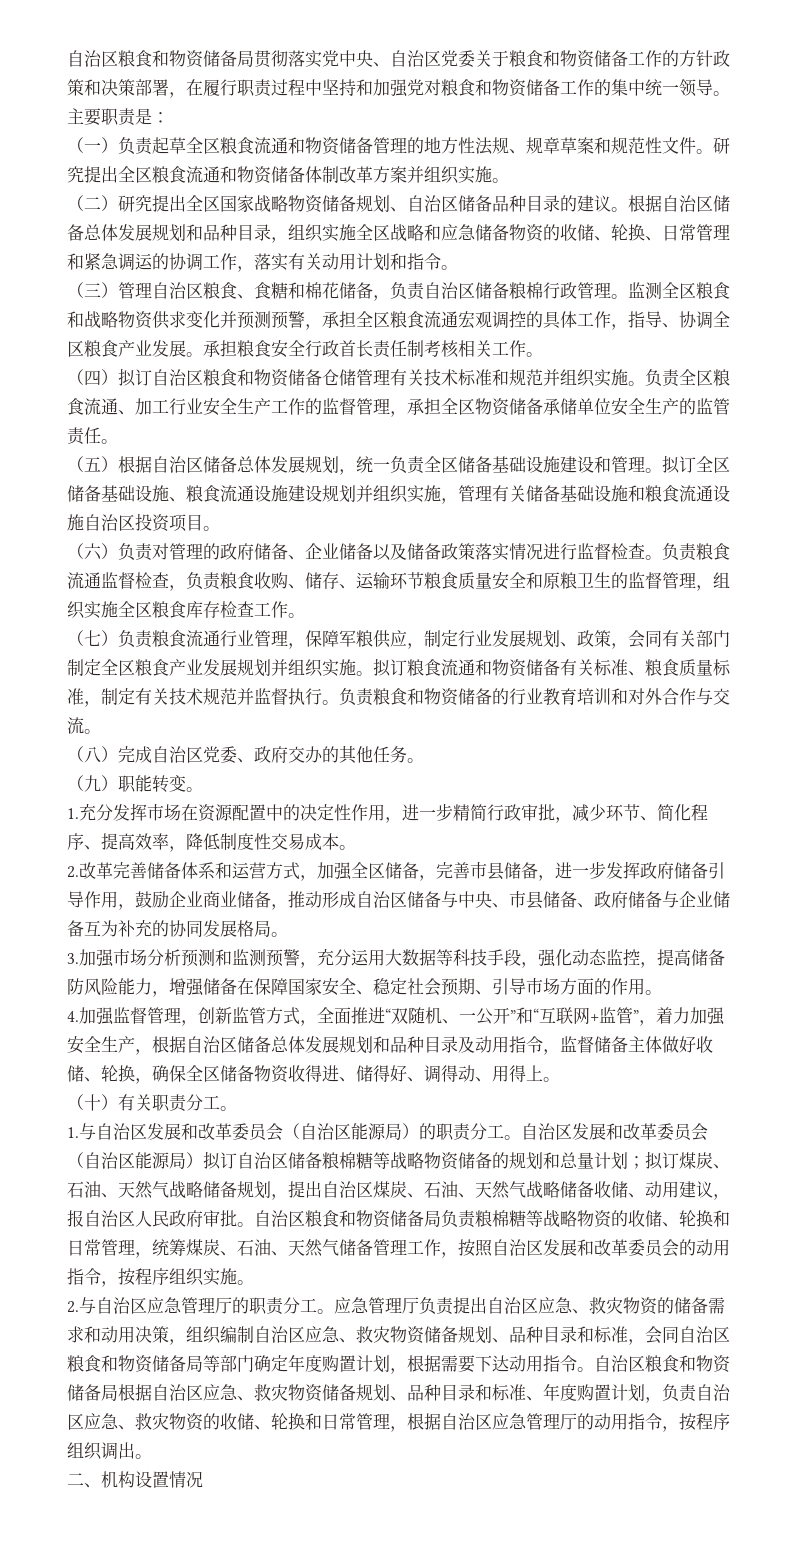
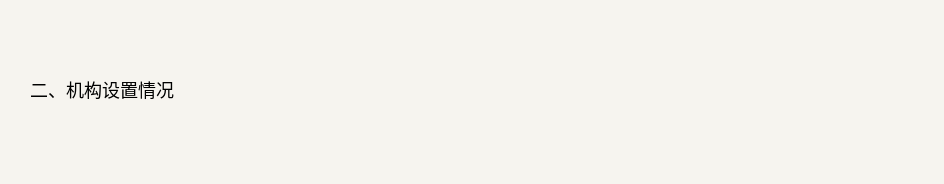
[67,50,730,68] [67,79,730,98] [67,108,169,126] [67,137,730,155] [67,166,509,184] [67,195,730,213] [67,224,730,243] [67,253,458,272] [67,282,730,301] [67,311,730,330] [67,340,543,358] [67,368,730,387] [67,398,730,417] [67,427,118,445] [67,455,730,475] [67,485,730,504] [67,513,220,532] [67,543,730,561] [67,572,730,591] [67,601,305,619] [67,630,730,649] [67,658,731,677] [67,688,730,707] [67,717,101,734] [67,745,424,764] [67,775,203,793] [67,803,708,823] [67,833,356,852] [67,861,725,881] [67,891,730,910] [67,919,288,937] [67,948,725,968] [67,978,662,997] [67,1007,725,1026] [67,1036,713,1055] [67,1065,560,1084] [67,1094,237,1112] [67,1123,708,1141] [67,1151,730,1170] [67,1181,730,1200] [67,1210,730,1228] [67,1239,730,1258] [67,1268,254,1287] [67,1297,725,1315] [67,1326,730,1345] [67,1354,731,1374] [67,1383,731,1403] [67,1413,730,1432] [67,1442,152,1460] 自治区粮食和物资储备局贯彻落实党中央、自治区党委关于粮食和物资储备工作的方针政策和决策部署，在履行职责过程中坚持和加强党对粮食和物资储备工作的集中统一领导。主要职责是： // （一）负责起草全区粮食流通和物资储备管理的地方性法规、规章草案和规范性文件。研究提出全区粮食流通和物资储备体制改革方案并组织实施。 // （二）研究提出全区国家战略物资储备规划、自治区储备品种目录的建议。根据自治区储备总体发展规划和品种目录，组织实施全区战略和应急储备物资的收储、轮换、日常管理和紧急调运的协调工作，落实有关动用计划和指令。 // （三）管理自治区粮食、食糖和棉花储备，负责自治区储备粮棉行政管理。监测全区粮食和战略物资供求变化并预测预警，承担全区粮食流通宏观调控的具体工作，指导、协调全区粮食产业发展。承担粮食安全行政首长责任制考核相关工作。 // （四）拟订自治区粮食和物资储备仓储管理有关技术标准和规范并组织实施。负责全区粮食流通、加工行业安全生产工作的监督管理，承担全区物资储备承储单位安全生产的监管责任。 // （五）根据自治区储备总体发展规划，统一负责全区储备基础设施建设和管理。拟订全区储备基础设施、粮食流通设施建设规划并组织实施，管理有关储备基础设施和粮食流通设施自治区投资项目。 // （六）负责对管理的政府储备、企业储备以及储备政策落实情况进行监督检查。负责粮食流通监督检查，负责粮食收购、储存、运输环节粮食质量安全和原粮卫生的监督管理，组织实施全区粮食库存检查工作。 // （七）负责粮食流通行业管理，保障军粮供应，制定行业发展规划、政策，会同有关部门制定全区粮食产业发展规划并组织实施。拟订粮食流通和物资储备有关标准、粮食质量标准，制定有关技术规范并监督执行。负责粮食和物资储备的行业教育培训和对外合作与交流。 // （八）完成自治区党委、政府交办的其他任务。 // （九）职能转变。 // 1.充分发挥市场在资源配置中的决定性作用，进一步精简行政审批，减少环节、简化程序、提高效率，降低制度性交易成本。 // 2.改革完善储备体系和运营方式，加强全区储备，完善市县储备，进一步发挥政府储备引导作用，鼓励企业商业储备，推动形成自治区储备与中央、市县储备、政府储备与企业储备互为补充的协同发展格局。 // 3.加强市场分析预测和监测预警，充分运用大数据等科技手段，强化动态监控，提高储备防风险能力，增强储备在保障国家安全、稳定社会预期、引导市场方面的作用。 // 4.加强监督管理，创新监管方式，全面推进“双随机、一公开”和“互联网+监管”，着力加强安全生产，根据自治区储备总体发展规划和品种目录及动用指令，监督储备主体做好收储、轮换，确保全区储备物资收得进、储得好、调得动、用得上。 // （十）有关职责分工。 // 1.与自治区发展和改革委员会（自治区能源局）的职责分工。自治区发展和改革委员会（自治区能源局）拟订自治区储备粮棉糖等战略物资储备的规划和总量计划；拟订煤炭、石油、天然气战略储备规划，提出自治区煤炭、石油、天然气战略储备收储、动用建议，报自治区人民政府审批。自治区粮食和物资储备局负责粮棉糖等战略物资的收储、轮换和日常管理，统筹煤炭、石油、天然气储备管理工作，按照自治区发展和改革委员会的动用指令，按程序组织实施。 // 2.与自治区应急管理厅的职责分工。应急管理厅负责提出自治区应急、救灾物资的储备需求和动用决策，组织编制自治区应急、救灾物资储备规划、品种目录和标准，会同自治区粮食和物资储备局等部门确定年度购置计划，根据需要下达动用指令。自治区粮食和物资储备局根据自治区应急、救灾物资储备规划、品种目录和标准、年度购置计划，负责自治区应急、救灾物资的收储、轮换和日常管理，根据自治区应急管理厅的动用指令，按程序组织调出。 // -> (30, 90) none

